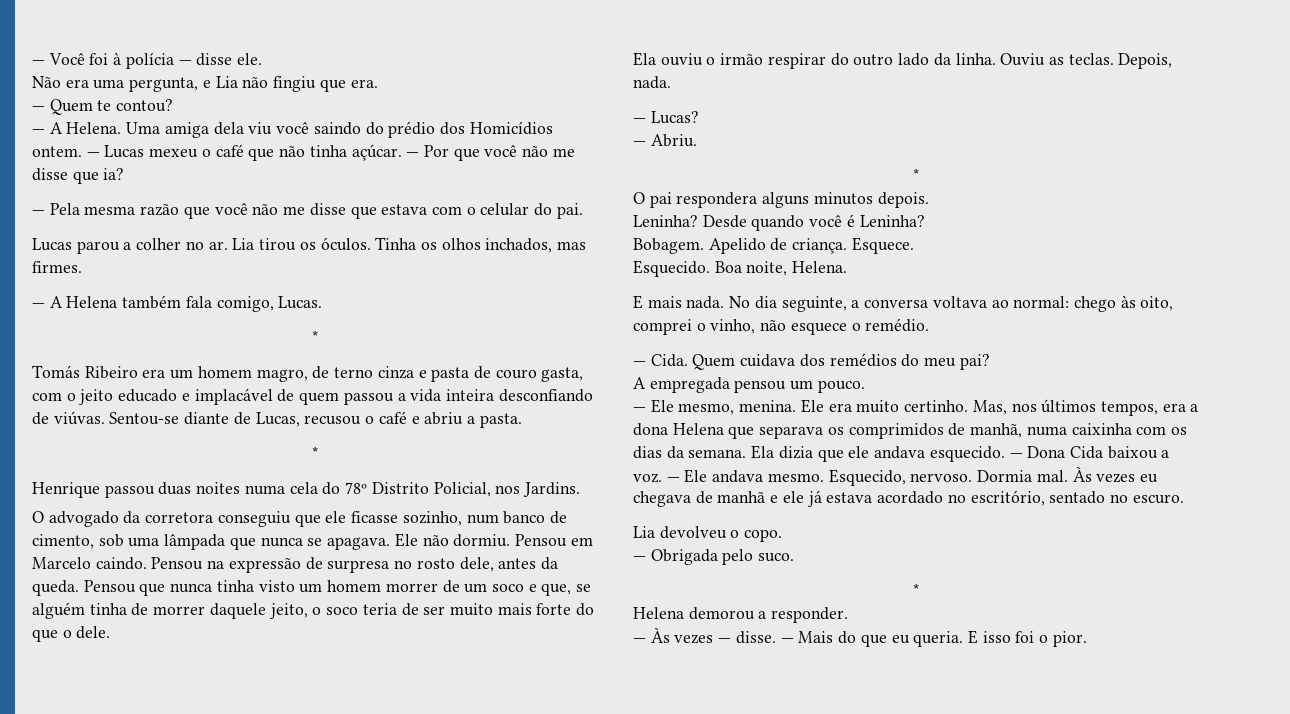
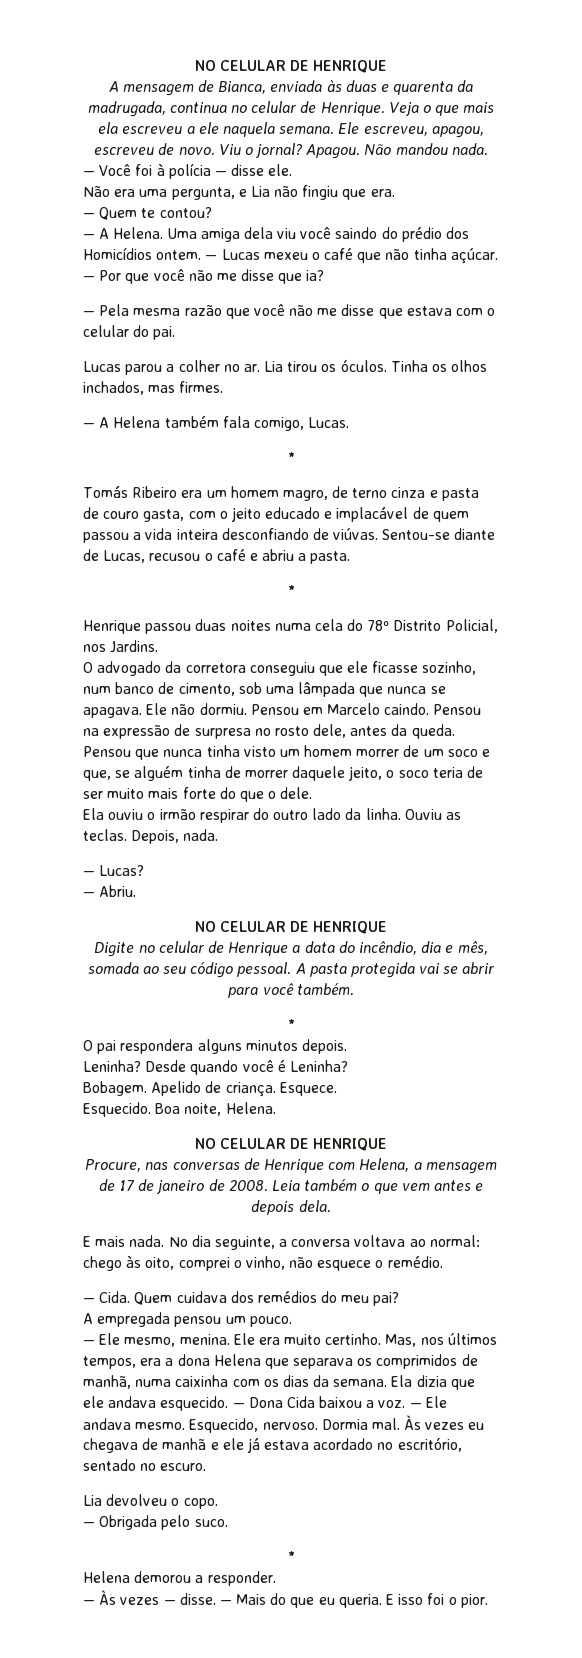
(32, 62) none -> [194,60,388,73] [108,80,474,96] [87,101,495,117] [98,122,484,138] [94,143,488,159] NO CELULAR DE HENRIQUE // A mensagem de Bianca, enviada às duas e quarenta da madrugada, continua no celular de Henrique. Veja o que mais ela escreveu a ele naquela semana. Ele escreveu, apagou, escreveu de novo. Viu o jornal? Apagou. Não mandou nada. //
(697, 140) none -> [194,921,388,934] [94,941,488,957] [87,962,496,978] [228,983,354,998] // NO CELULAR DE HENRIQUE // Digite no celular de Henrique a data do incêndio, dia e mês, somada ao seu código pessoal. A pasta protegida vai se abrir para você também.
(848, 267) none -> [194,1138,388,1151] [85,1158,497,1174] [98,1179,484,1194] [251,1200,331,1215] // NO CELULAR DE HENRIQUE // Procure, nas conversas de Henrique com Helena, a mensagem de 17 de janeiro de 2008. Leia também o que vem antes e depois dela.

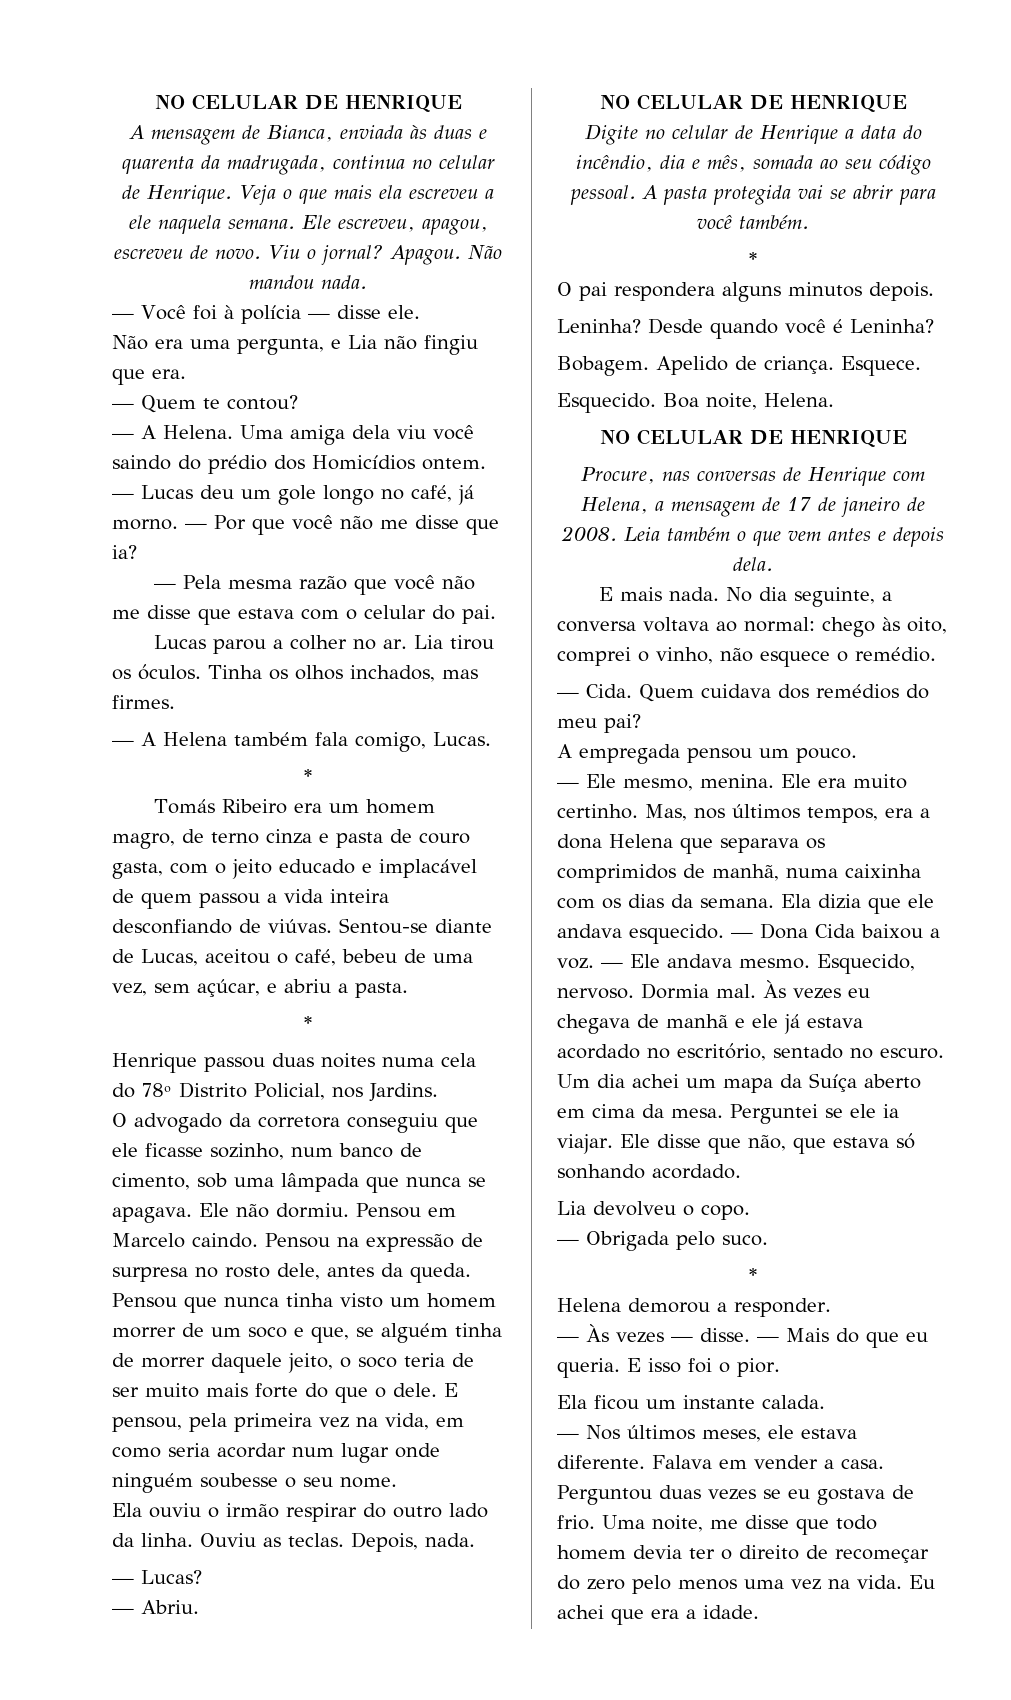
[263,248,498,264] mexeu o café que não tinha açúcar. -> [200,485,474,505] [112,519,178,530] deu um gole longo no café, já morno.
[149,549,246,561] recusou o café -> [205,949,473,966] [112,979,260,997] aceitou o café, bebeu de uma vez, sem açúcar,
(313, 793) none -> [444,1383,458,1397] [112,1413,464,1432] [112,1443,440,1463] [112,1473,397,1493] E pensou, pela primeira vez na vida, em como seria acordar num lugar onde ninguém soubesse o seu nome.
(207, 1467) none -> [557,1073,921,1093] [557,1104,899,1124] [557,1133,915,1154] [557,1164,741,1179] Um dia achei um mapa da Suíça aberto em cima da mesa. Perguntei se ele ia viajar. Ele disse que não, que estava só sonhando acordado.
(488, 1601) none -> [557,1395,825,1410] [557,1425,857,1442] [557,1455,884,1469] [557,1485,914,1505] [557,1515,877,1535] [557,1545,929,1563] [557,1575,935,1594] [557,1605,759,1625] // Ela ficou um instante calada. // — Nos últimos meses, ele estava diferente. Falava em vender a casa. Perguntou duas vezes se eu gostava de frio. Uma noite, me disse que todo homem devia ter o direito de recomeçar do zero pelo menos uma vez na vida. Eu achei que era a idade.

